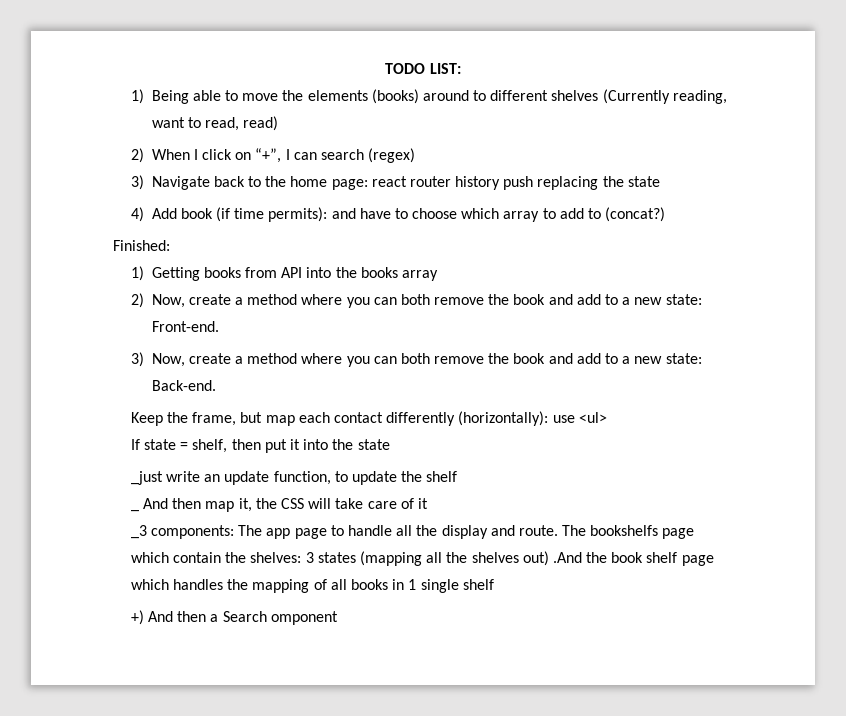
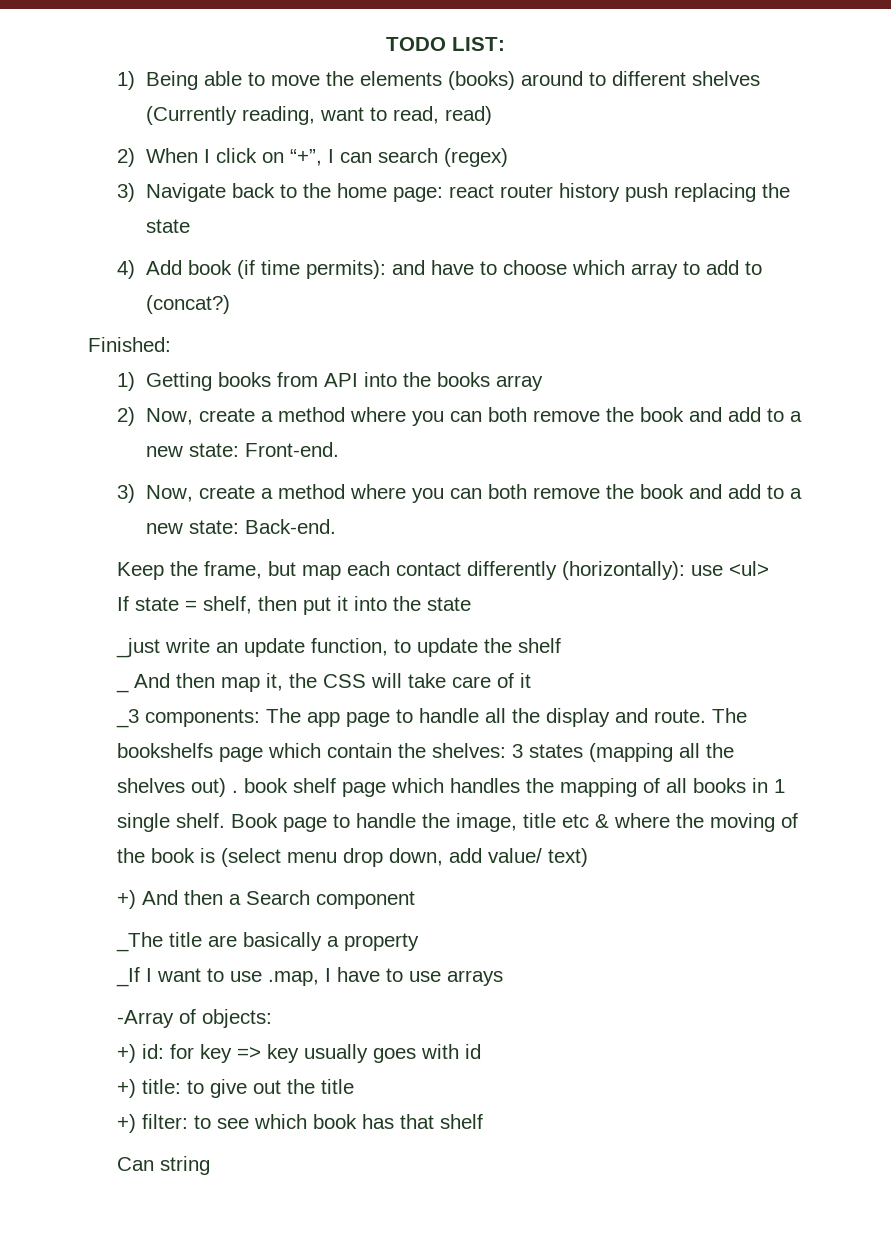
[552,552,608,563] .And the -> [232,790,239,793] .
[462,579,494,590] shelf -> [176,813,799,832] [117,848,589,867] shelf. Book page to handle the image, title etc & where the moving of the book is (select menu drop down, add value/ text)
[270,611,338,625] omponent -> [316,891,416,909] [116,932,420,952] [116,967,504,987] [117,1009,273,1028] [117,1044,482,1063] [117,1079,355,1098] [117,1114,484,1133] [117,1156,211,1175] component // _The title are basically a property // _If I want to use .map, I have to use arrays // -Array of objects: // +) id: for key => key usually goes with id // +) title: to give out the title // +) filter: to see which book has that shelf // Can string

